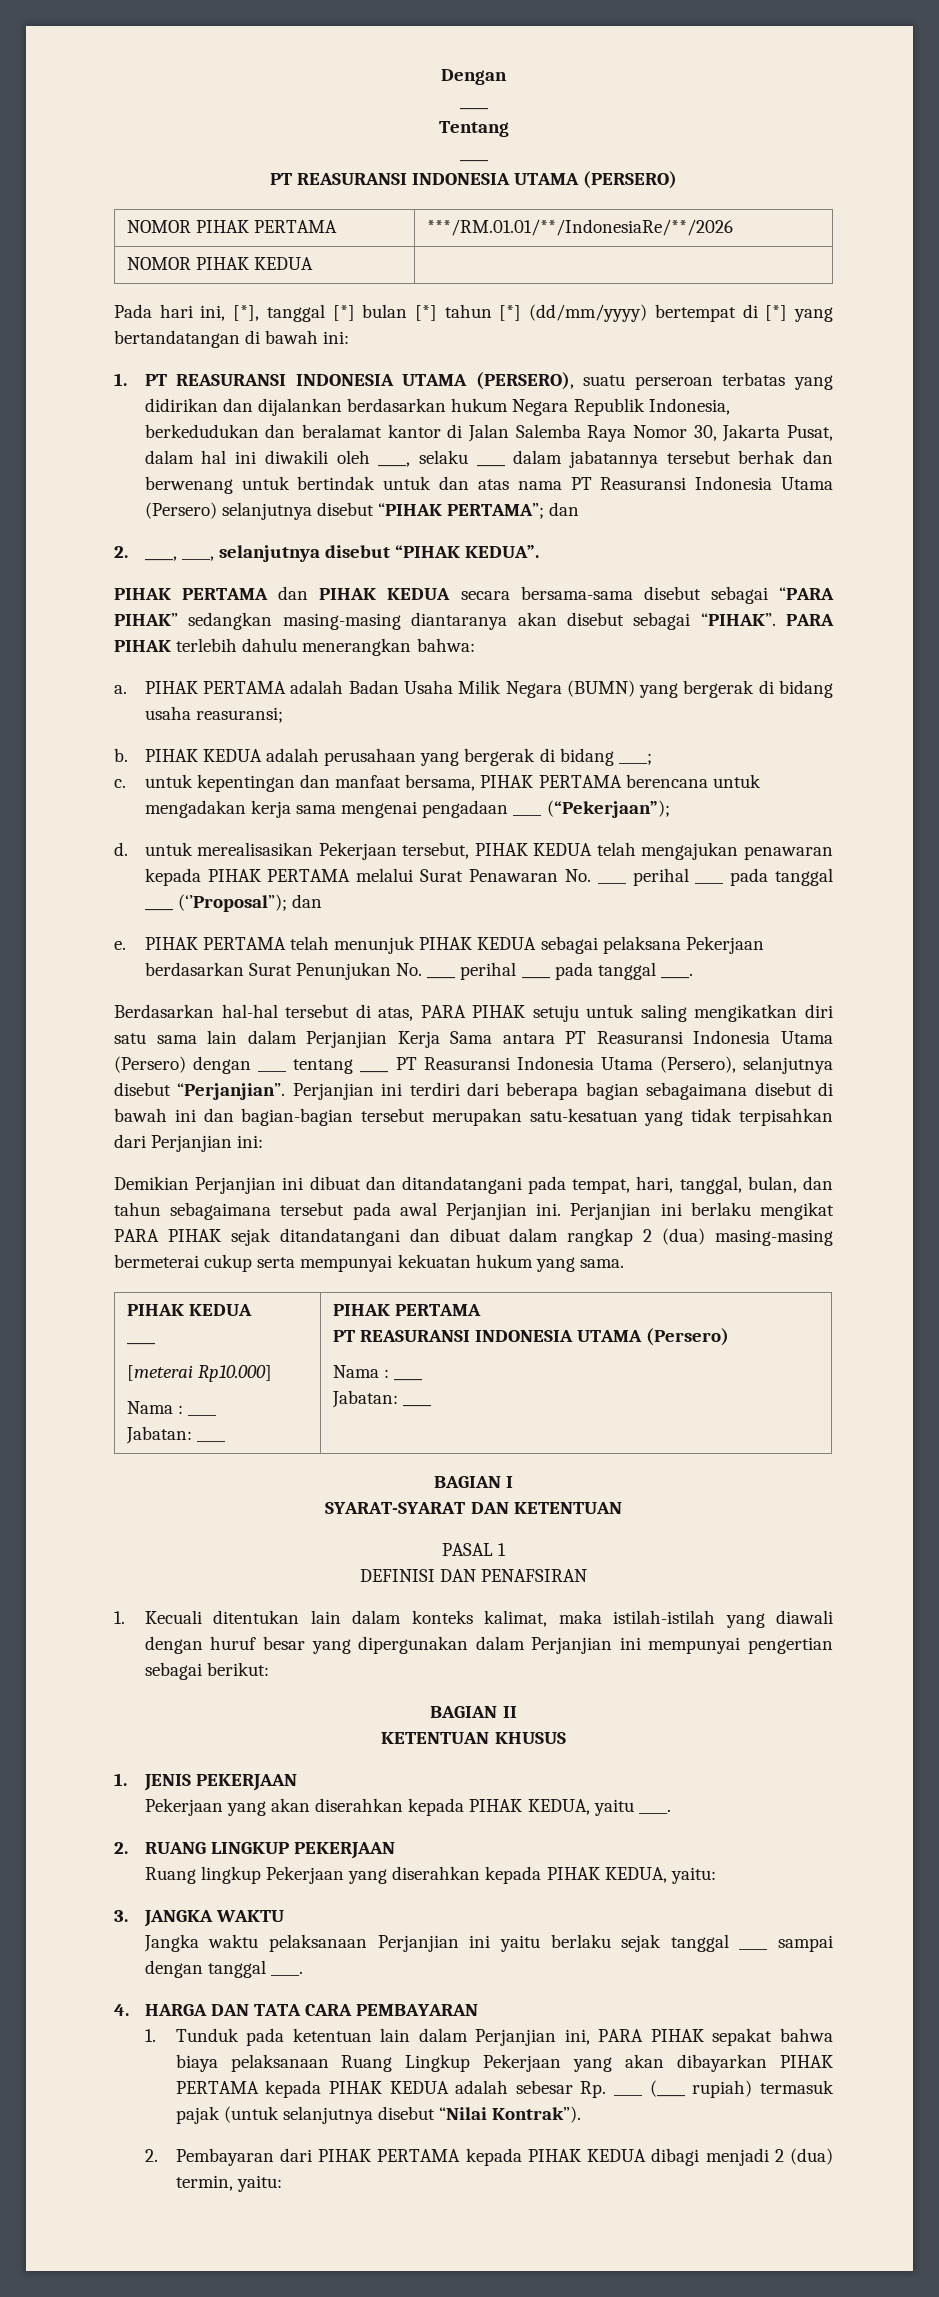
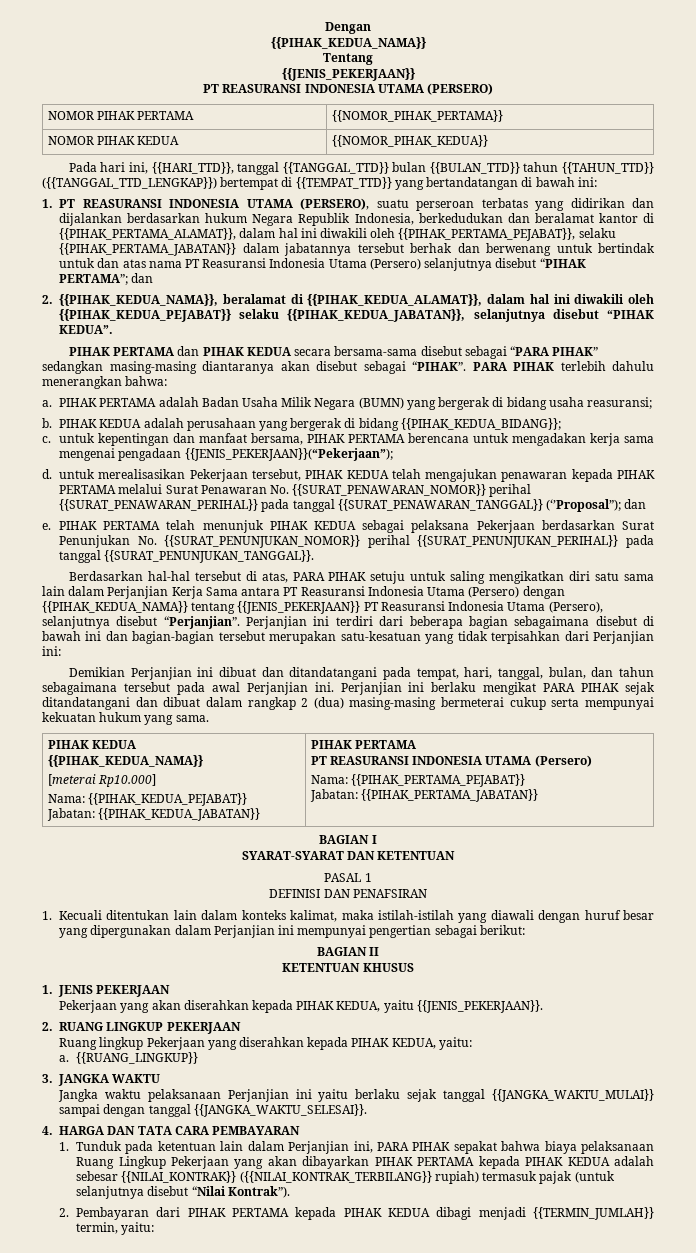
[459,107,489,110] ____ -> [270,37,426,49] {{PIHAK_KEDUA_NAMA}}
[459,159,489,162] ____ -> [281,68,415,81] {{JENIS_PEKERJAAN}}
[426,219,733,236] ***/RM.01.01/**/IndonesiaRe/**/2026 -> [331,110,503,122] {{NOMOR_PIHAK_PERTAMA}}
(314, 263) none -> [331,135,488,147] {{NOMOR_PIHAK_KEDUA}}
[233,304,648,322] [*], tanggal [*] bulan [*] tahun [*] (dd/mm/yyyy) -> [151,162,655,175] [42,177,217,189] {{HARI_TTD}}, tanggal {{TANGGAL_TTD}} bulan {{BULAN_TTD}} tahun {{TAHUN_TTD}} ({{TANGGAL_TTD_LENGKAP}})
[765,305,788,321] [*] -> [295,177,392,189] {{TEMPAT_TTD}}
[468,424,834,442] [144,450,468,467] [476,464,506,467] Jalan Salemba Raya Nomor 30, Jakarta Pusat, dalam hal ini diwakili oleh ____, selaku ____ -> [59,228,616,241] [59,243,237,256] {{PIHAK_PERTAMA_ALAMAT}}, dalam hal ini diwakili oleh {{PIHAK_PERTAMA_PEJABAT}}, selaku {{PIHAK_PERTAMA_JABATAN}}
[144,556,214,561] ____, ____, -> [59,294,655,306] [59,309,466,322] {{PIHAK_KEDUA_NAMA}}, beralamat di {{PIHAK_KEDUA_ALAMAT}}, dalam hal ini diwakili oleh {{PIHAK_KEDUA_PEJABAT}} selaku {{PIHAK_KEDUA_JABATAN}},
[618,753,652,765] ____; -> [400,418,561,430] {{PIHAK_KEDUA_BIDANG}};
[513,800,670,818] ____ (“Pekerjaan”); -> [184,448,393,461] {{JENIS_PEKERJAAN}}(“Pekerjaan”);
[597,868,833,886] [144,908,174,911] ____ perihal ____ pada tanggal ____ -> [292,484,532,497] [59,499,543,512] {{SURAT_PENAWARAN_NOMOR}} perihal {{SURAT_PENAWARAN_PERIHAL}} pada tanggal {{SURAT_PENAWARAN_TANGGAL}}
[427,962,693,980] ____ perihal ____ pada tanggal ____. -> [164,535,654,548] [59,550,315,563] {{SURAT_PENUNJUKAN_NOMOR}} perihal {{SURAT_PENUNJUKAN_PERIHAL}} pada tanggal {{SURAT_PENUNJUKAN_TANGGAL}}.
[258,1059,390,1074] ____ tentang ____ -> [42,601,361,614] {{PIHAK_KEDUA_NAMA}} tentang {{JENIS_PEKERJAAN}}
[126,1342,156,1345] ____ -> [47,755,203,767] {{PIHAK_KEDUA_NAMA}}
[126,1401,183,1414] [188,1414,218,1416] [125,1426,226,1444] Nama : ____ // Jabatan: ____ -> [47,793,247,806] [46,808,260,821] Nama: {{PIHAK_KEDUA_PEJABAT}} // Jabatan: {{PIHAK_KEDUA_JABATAN}}
[332,1365,389,1378] [394,1378,424,1381] [331,1390,432,1408] Nama : ____ // Jabatan: ____ -> [310,774,525,787] [309,789,538,802] Nama: {{PIHAK_PERTAMA_PEJABAT}} // Jabatan: {{PIHAK_PERTAMA_JABATAN}}
[638,1809,671,1814] ____. -> [416,1000,543,1013] {{JENIS_PEKERJAAN}}.
(716, 1875) none -> [59,1052,199,1064] // a. {{RUANG_LINGKUP}}
[739,1948,769,1950] ____ -> [492,1089,654,1102] {{JANGKA_WAKTU_MULAI}}
[271,1971,304,1976] ____. -> [193,1104,367,1117] {{JANGKA_WAKTU_SELESAI}}.
[580,2080,686,2098] Rp. ____ (____ -> [121,1171,432,1183] {{NILAI_KONTRAK}} ({{NILAI_KONTRAK_TERBILANG}}
[774,2148,834,2165] 2 (dua) -> [533,1207,655,1220] {{TERMIN_JUMLAH}}

